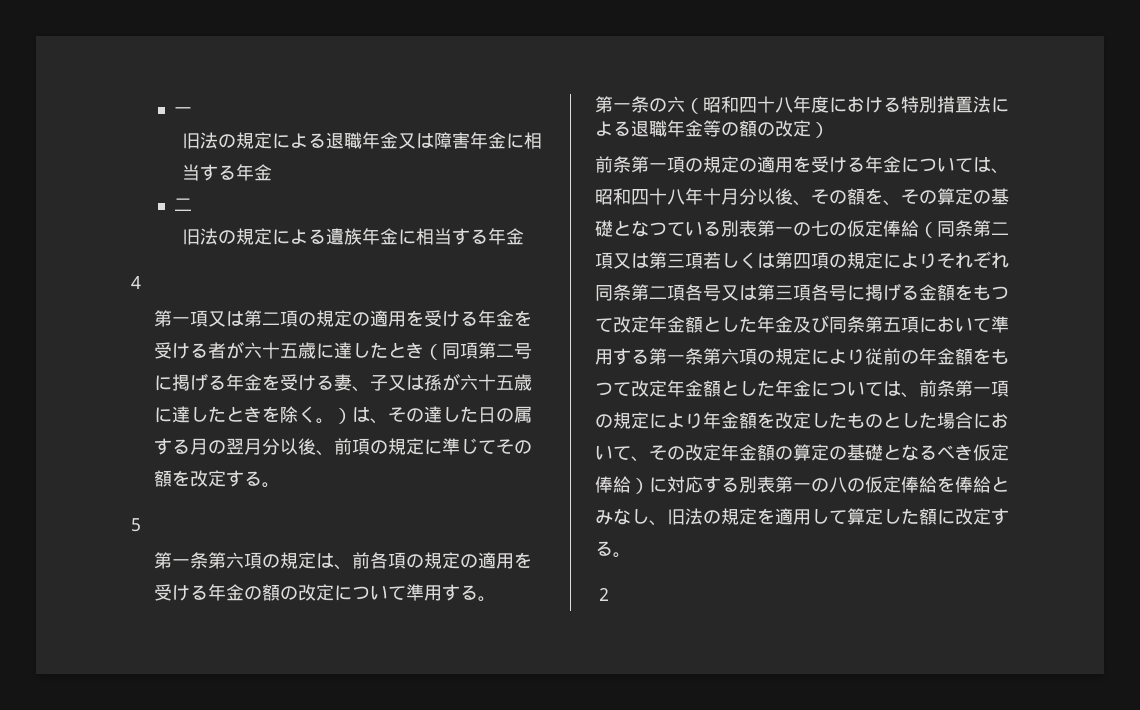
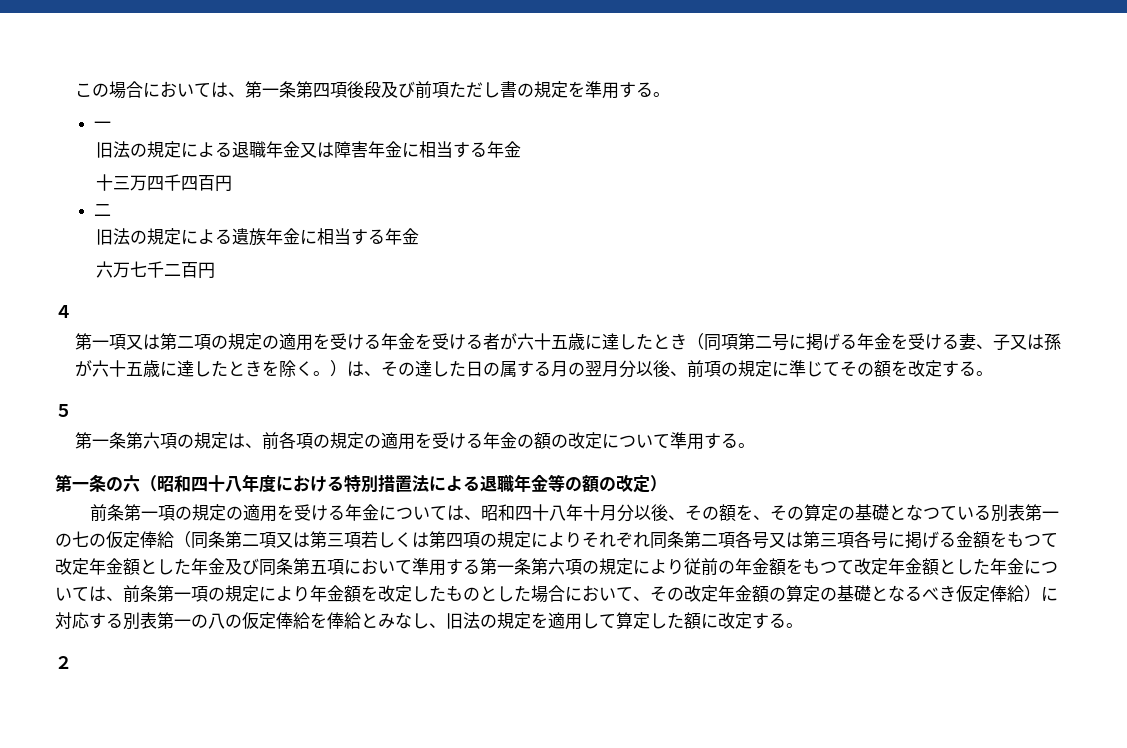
(174, 111) none -> [75,81,671,99] この場合においては、第一条第四項後段及び前項ただし書の規定を準用する。 //
(272, 172) none -> [95,174,232,192] // 十三万四千四百円
(524, 236) none -> [95,261,215,279] // 六万七千二百円

